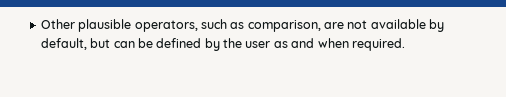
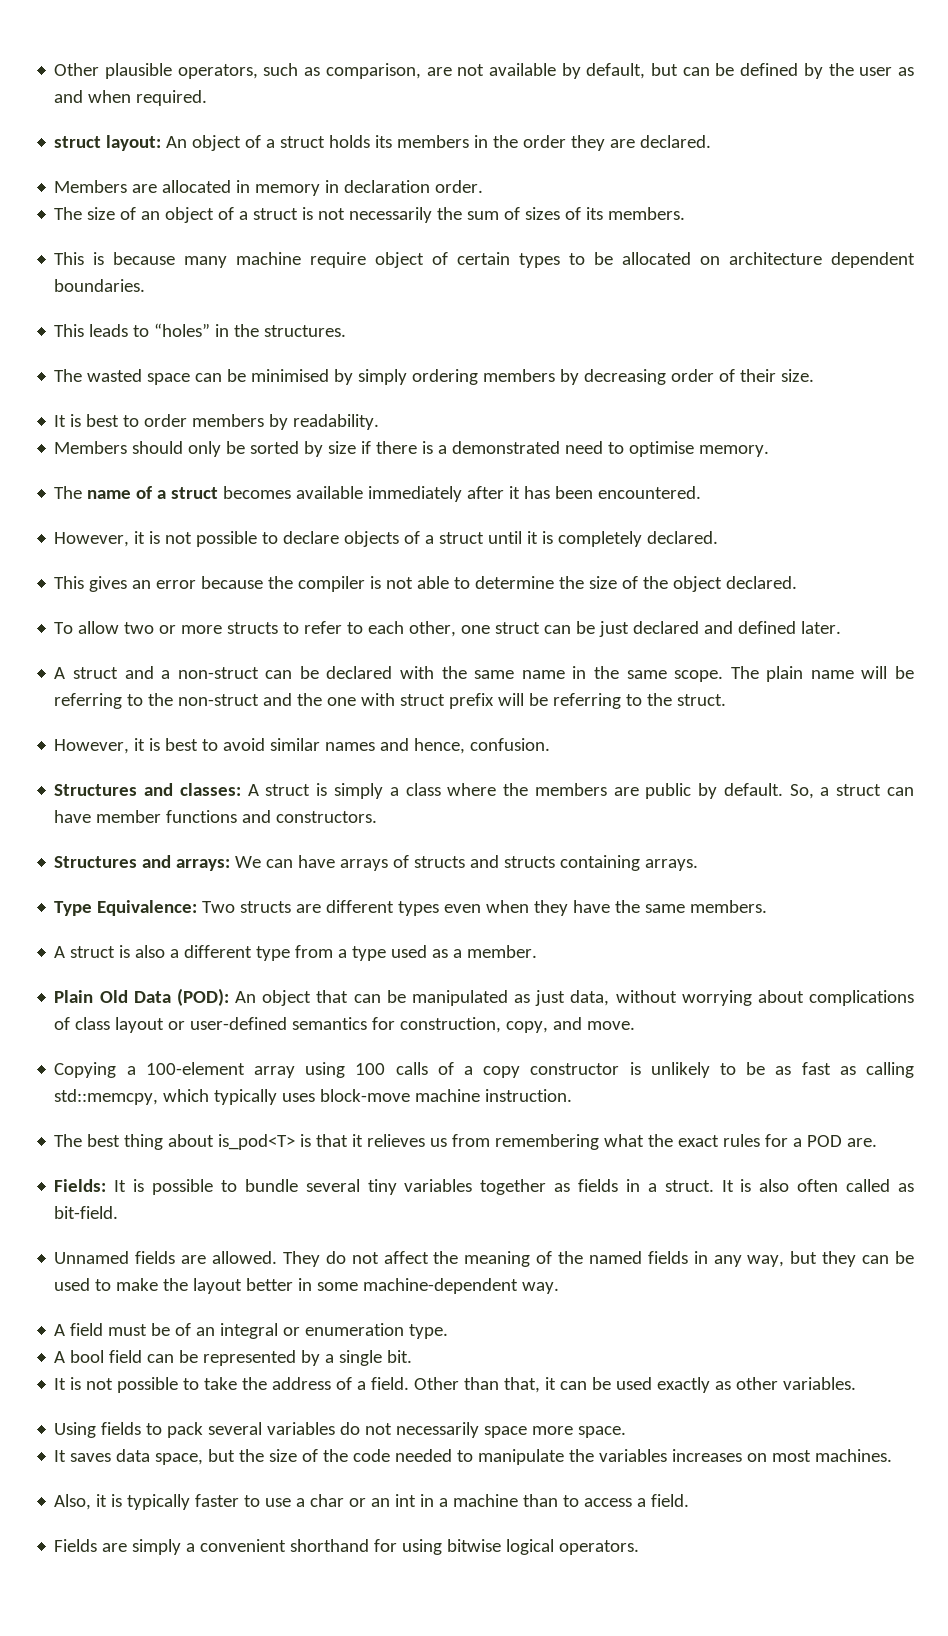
(405, 44) none -> [54,135,712,151] [54,180,484,196] [54,207,686,223] [54,252,916,268] [54,279,146,292] [54,323,347,337] [54,369,815,385] [54,414,380,430] [54,441,770,457] [54,486,702,502] [54,531,719,547] [54,576,798,592] [54,621,842,637] [54,666,914,682] [54,693,727,709] [54,738,551,754] [54,783,915,799] [54,810,378,823] [54,855,699,871] [54,900,768,916] [54,945,538,961] [54,988,914,1006] [54,1017,636,1033] [54,1062,915,1078] [54,1089,573,1105] [54,1134,878,1150] [54,1179,915,1195] [54,1206,119,1219] [54,1251,915,1267] [54,1278,560,1294] [54,1323,449,1339] [54,1350,413,1366] [54,1377,857,1393] [54,1422,627,1438] [54,1449,893,1465] [54,1494,690,1510] [54,1539,640,1555] // struct layout: An object of a struct holds its members in the order they are declared. // Members are allocated in memory in declaration order. // The size of an object of a struct is not necessarily the sum of sizes of its members. // This is because many machine require object of certain types to be allocated on architecture dependent boundaries. // This leads to “holes” in the structures. // The wasted space can be minimised by simply ordering members by decreasing order of their size. // It is best to order members by readability. // Members should only be sorted by size if there is a demonstrated need to optimise memory. // The name of a struct becomes available immediately after it has been encountered. // However, it is not possible to declare objects of a struct until it is completely declared. // This gives an error because the compiler is not able to determine the size of the object declared. // To allow two or more structs to refer to each other, one struct can be just declared and defined later. // A struct and a non-struct can be declared with the same name in the same scope. The plain name will be referring to the non-struct and the one with struct prefix will be referring to the struct. // However, it is best to avoid similar names and hence, confusion. // Structures and classes: A struct is simply a class where the members are public by default. So, a struct can have member functions and constructors. // Structures and arrays: We can have arrays of structs and structs containing arrays. // Type Equivalence: Two structs are different types even when they have the same members. // A struct is also a different type from a type used as a member. // Plain Old Data (POD): An object that can be manipulated as just data, without worrying about complications of class layout or user-defined semantics for construction, copy, and move. // Copying a 100-element array using 100 calls of a copy constructor is unlikely to be as fast as calling std::memcpy, which typically uses block-move machine instruction. // The best thing about is_pod<T> is that it relieves us from remembering what the exact rules for a POD are. // Fields: It is possible to bundle several tiny variables together as fields in a struct. It is also often called as bit-field. // Unnamed fields are allowed. They do not affect the meaning of the named fields in any way, but they can be used to make the layout better in some machine-dependent way. // A field must be of an integral or enumeration type. // A bool field can be represented by a single bit. // It is not possible to take the address of a field. Other than that, it can be used exactly as other variables. // Using fields to pack several variables do not necessarily space more space. // It saves data space, but the size of the code needed to manipulate the variables increases on most machines. // Also, it is typically faster to use a char or an int in a machine than to access a field. // Fields are simply a convenient shorthand for using bitwise logical operators.

